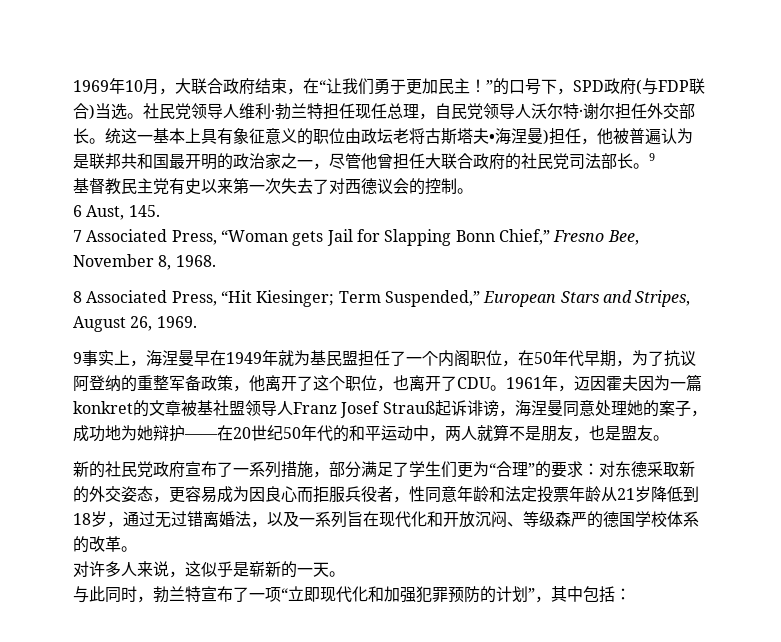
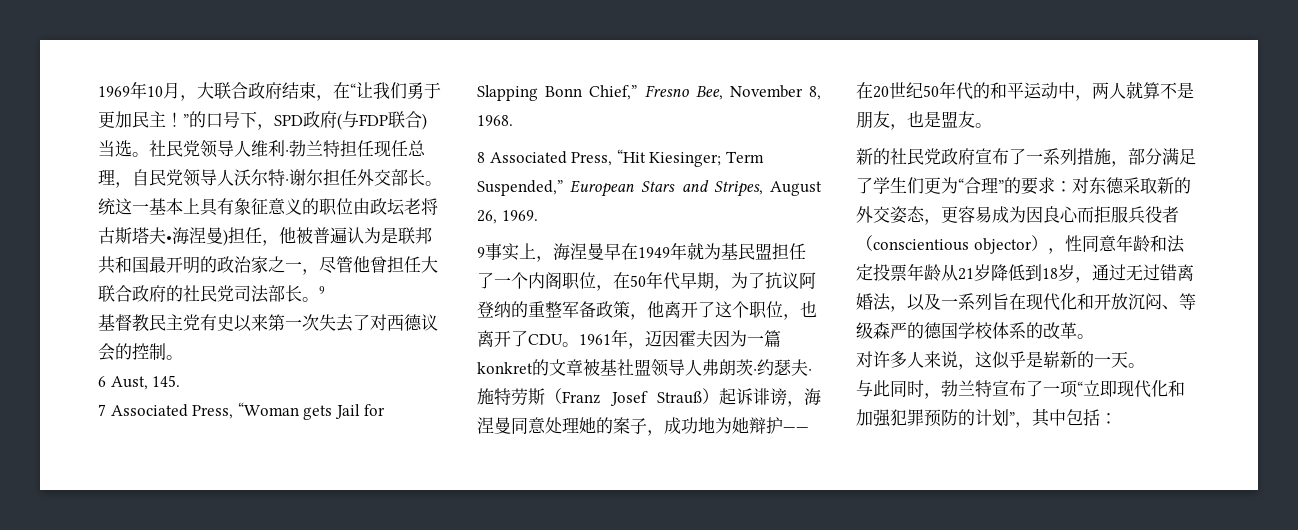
(293, 408) none -> [702,359,812,376] [477,388,562,406] 弗朗茨·约瑟夫·施特劳斯（
(435, 407) none -> [702,388,719,404] ）
(393, 494) none -> [856,235,1048,254] （conscientious objector）

